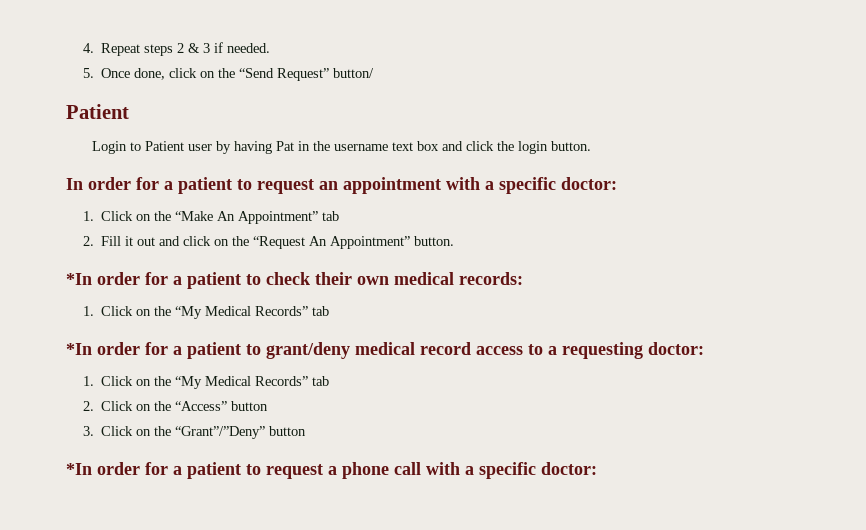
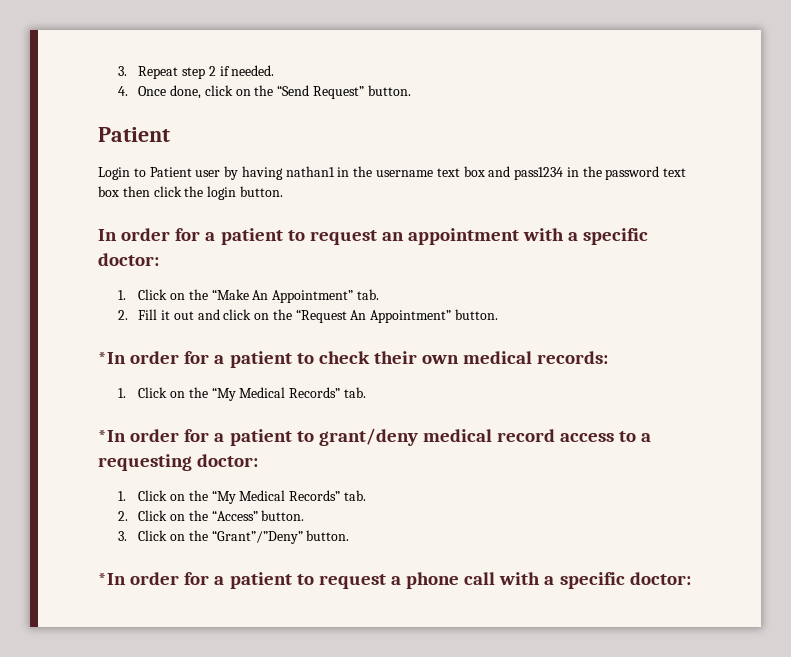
[82,43,210,56] 4. Repeat steps 2 & 3 -> [118,66,216,79] 3. Repeat step 2
[82,68,94,78] 5. -> [118,86,129,96] 4.
[332,68,374,78] button/ -> [367,85,411,96] button.
[275,141,294,151] Pat -> [285,166,335,177] nathan1
(463, 146) none -> [514,166,687,180] [98,186,150,197] pass1234 in the password text box then
[321,211,339,221] tab -> [356,289,379,300] tab.
[311,306,329,316] tab -> [343,387,366,398] tab.
[311,376,329,386] tab -> [343,490,366,501] tab.
[230,401,268,411] button -> [261,510,305,521] button.
[268,426,306,436] button -> [306,530,350,541] button.

